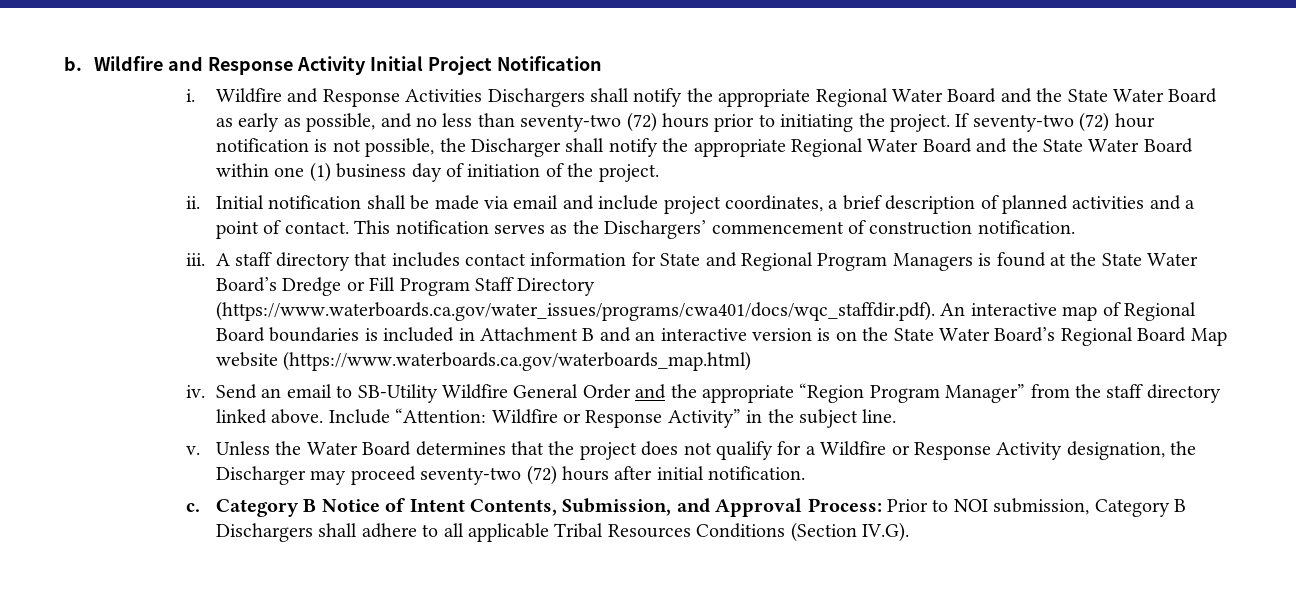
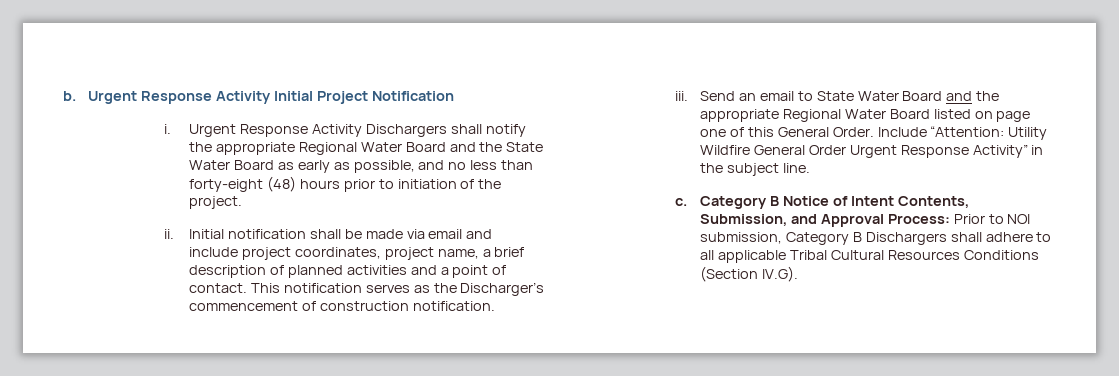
[94,56,204,71] Wildfire and -> [88,91,138,104] Urgent
[215,88,483,107] Wildfire and Response Activities -> [188,124,362,137] Urgent Response Activity
[520,112,657,132] seventy-two (72) -> [188,176,296,192] forty-eight (48)
[780,112,1155,132] [215,138,1193,157] [215,162,464,182] initiating the project. If seventy-two (72) hour notification is not possible, the Discharger shall notify the appropriate Regional Water Board and the State Water Board within one (1) business day of -> (394, 184) none
(823, 203) none -> [384,247,479,260] project name,
[604,220,707,239] Dischargers’ -> [460,282,545,296] Discharger’s
[215,252,1199,271] [215,277,596,296] [215,301,1196,321] [215,327,1227,346] [215,351,752,371] [185,383,1221,403] [215,408,581,424] A staff directory that includes contact information for State and Regional Program Managers is found at the State Water Board’s Dredge or Fill Program Staff Directory (https://www.waterboards.ca.gov/water_issues/programs/cwa401/docs/wqc_staffdir.pdf). An interactive map of Regional Board boundaries is included in Attachment B and an interactive version is on the State Water Board’s Regional Board Map website (https://www.waterboards.ca.gov/waterboards_map.html) // iv. Send an email to SB-Utility Wildfire General Order and the appropriate “Region Program Manager” from the staff directory linked above. Include “Attention: Wildfire or -> [699,91,1000,101] [699,109,1031,122] [699,126,1048,140] [699,145,897,158] Send an email to State Water Board and the appropriate Regional Water Board listed on page one of this General Order. Include “Attention: Utility Wildfire General Order Urgent
[185,441,1197,460] [215,465,806,485] // v. Unless the Water Board determines that the project does not qualify for a Wildfire or Response Activity designation, the Discharger may proceed seventy-two (72) hours after initial notification. -> (810, 168) none
(604, 530) none -> [830,250,884,260] Cultural

